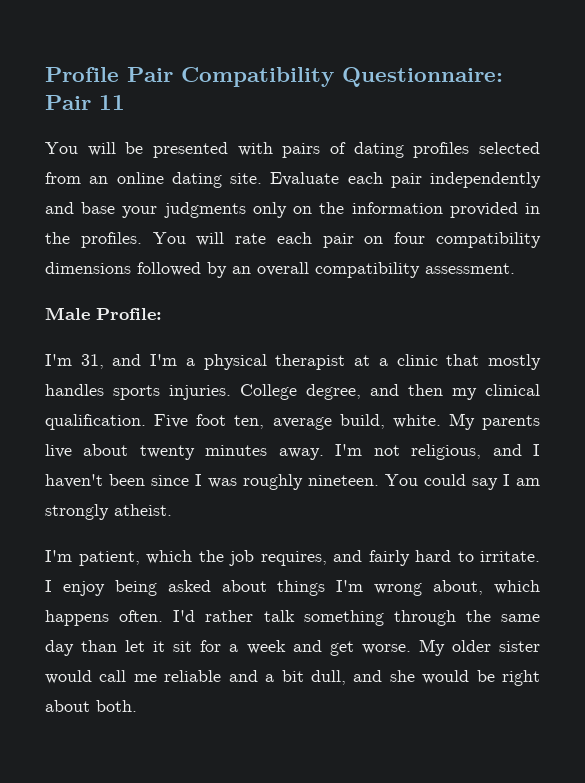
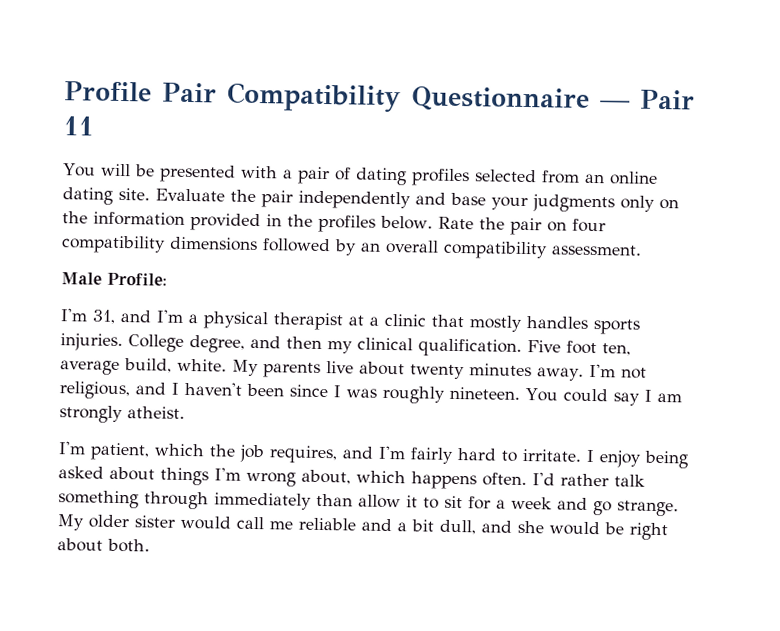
[342,67,503,87] Questionnaire: -> [410,86,631,113] Questionnaire —
[282,143,321,158] pairs -> [282,166,330,185] a pair
[347,172,383,184] each -> [230,189,256,202] the
[80,232,312,248] profiles. You will rate each -> [318,214,505,233] profiles below. Rate the
(362, 556) none -> [378,445,406,460] I'm
[465,610,540,622] [45,640,166,656] the same day than let it -> [214,492,439,510] immediately than allow it to
[329,641,411,656] get worse. -> [593,500,679,517] go strange.

